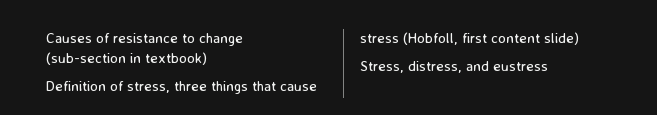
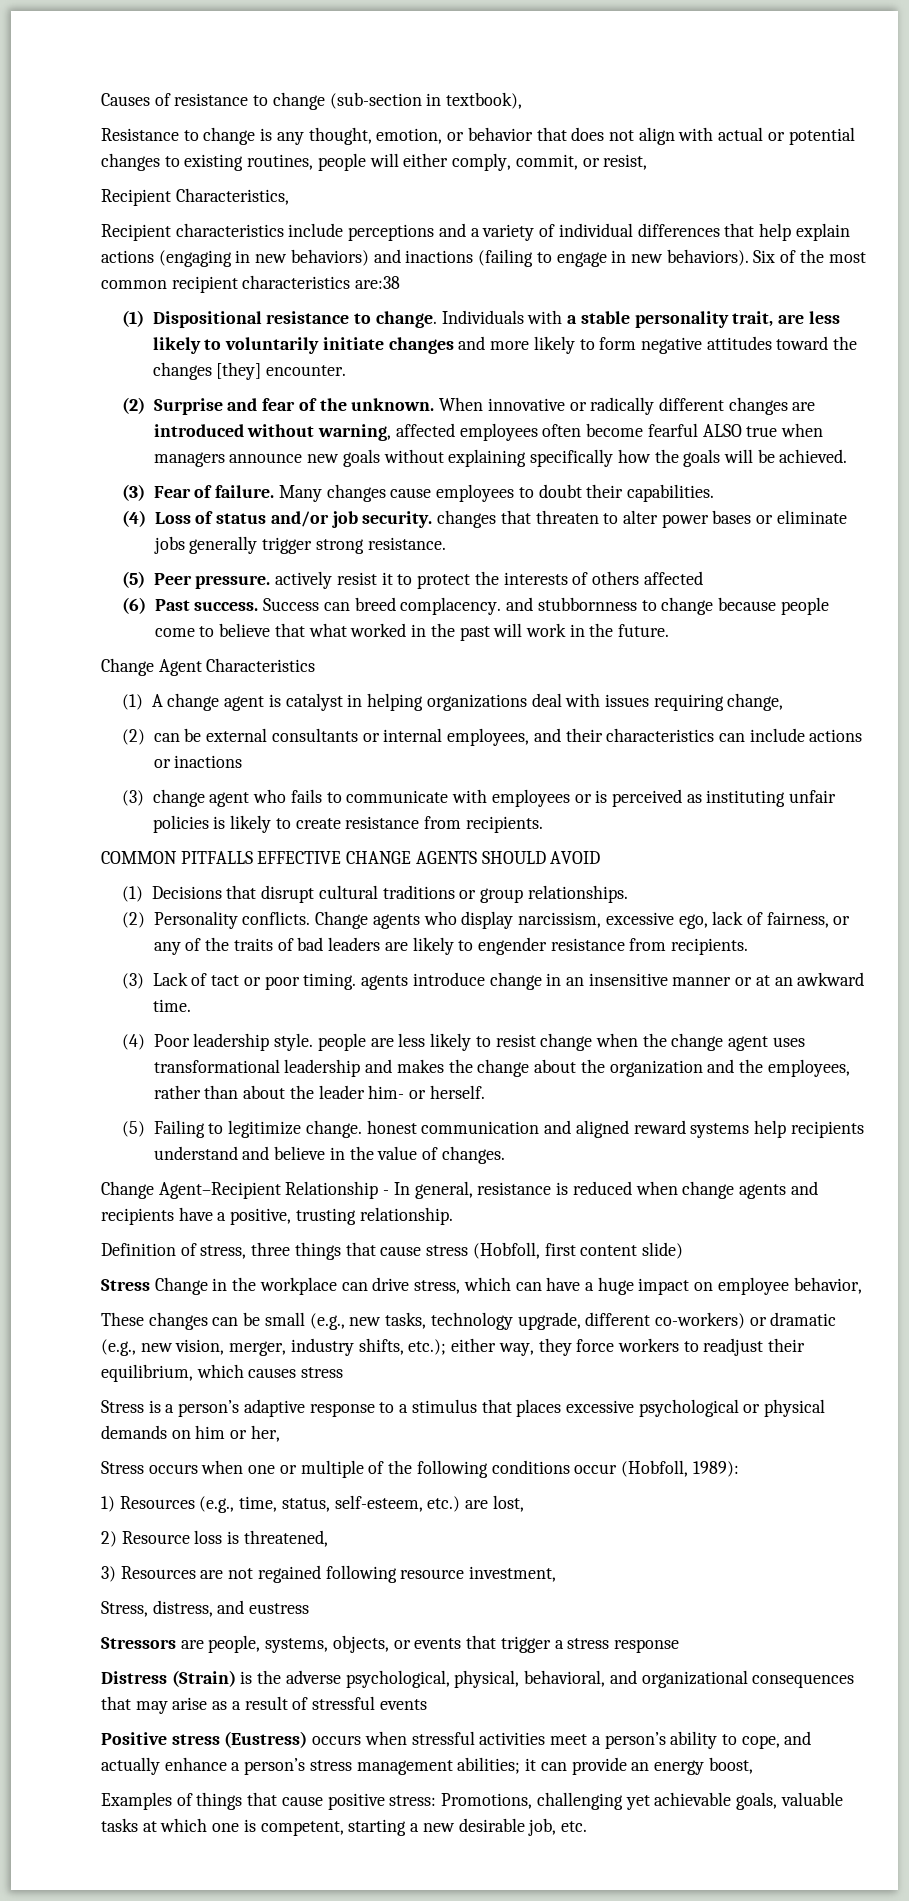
[145,52,207,65] textbook) -> [446,92,523,109] [101,127,855,145] [101,153,648,171] [101,188,289,206] [101,223,850,241] [101,249,866,267] [101,275,401,293] [121,310,840,328] [152,336,858,354] [152,362,347,380] [121,397,816,415] [153,423,823,441] [153,449,848,467] [121,484,714,502] [121,510,847,528] [153,536,446,554] [121,571,703,589] [121,597,829,615] [154,623,670,641] [101,658,316,676] [121,693,784,711] [121,728,863,746] [153,755,243,768] [121,789,837,807] [152,815,543,833] [101,851,601,864] [121,885,628,903] [121,911,851,929] [153,937,749,955] [121,972,865,990] [152,999,191,1012] [121,1033,805,1051] [153,1059,850,1077] [153,1085,485,1099] [121,1120,864,1138] [153,1146,505,1164] [101,1181,818,1199] [101,1207,453,1225] textbook), // Resistance to change is any thought, emotion, or behavior that does not align with actual or potential changes to existing routines, people will either comply, commit, or resist, // Recipient Characteristics, // Recipient characteristics include perceptions and a variety of individual differences that help explain actions (engaging in new behaviors) and inactions (failing to engage in new behaviors). Six of the most common recipient characteristics are:38 // (1) Dispositional resistance to change. Individuals with a stable personality trait, are less likely to voluntarily initiate changes and more likely to form negative attitudes toward the changes [they] encounter. // (2) Surprise and fear of the unknown. When innovative or radically different changes are introduced without warning, affected employees often become fearful ALSO true when managers announce new goals without explaining specifically how the goals will be achieved. // (3) Fear of failure. Many changes cause employees to doubt their capabilities. // (4) Loss of status and/or job security. changes that threaten to alter power bases or eliminate jobs generally trigger strong resistance. // (5) Peer pressure. actively resist it to protect the interests of others affected // (6) Past success. Success can breed complacency. and stubbornness to change because people come to believe that what worked in the past will work in the future. // Change Agent Characteristics // (1) A change agent is catalyst in helping organizations deal with issues requiring change, // (2) can be external consultants or internal employees, and their characteristics can include actions or inactions // (3) change agent who fails to communicate with employees or is perceived as instituting unfair policies is likely to create resistance from recipients. // COMMON PITFALLS EFFECTIVE CHANGE AGENTS SHOULD AVOID // (1) Decisions that disrupt cultural traditions or group relationships. // (2) Personality conflicts. Change agents who display narcissism, excessive ego, lack of fairness, or any of the traits of bad leaders are likely to engender resistance from recipients. // (3) Lack of tact or poor timing. agents introduce change in an insensitive manner or at an awkward time. // (4) Poor leadership style. people are less likely to resist change when the change agent uses transformational leadership and makes the change about the organization and the employees, rather than about the leader him- or herself. // (5) Failing to legitimize change. honest communication and aligned reward systems help recipients understand and believe in the value of changes. // Change Agent–Recipient Relationship - In general, resistance is reduced when change agents and recipients have a positive, trusting relationship.
[360,61,548,73] Stress, distress, and eustress -> [101,1277,862,1295] [101,1312,837,1330] [101,1338,806,1356] [101,1364,344,1382] [101,1399,826,1417] [101,1425,280,1442] [101,1460,739,1478] [101,1495,524,1513] [101,1530,328,1547] [101,1565,557,1583] [101,1600,310,1617] [101,1635,679,1653] [101,1670,855,1688] [101,1696,427,1714] [101,1731,812,1749] [101,1757,753,1775] [101,1792,843,1810] [101,1818,587,1836] Stress Change in the workplace can drive stress, which can have a huge impact on employee behavior, // These changes can be small (e.g., new tasks, technology upgrade, different co-workers) or dramatic (e.g., new vision, merger, industry shifts, etc.); either way, they force workers to readjust their equilibrium, which causes stress // Stress is a person’s adaptive response to a stimulus that places excessive psychological or physical demands on him or her, // Stress occurs when one or multiple of the following conditions occur (Hobfoll, 1989): // 1) Resources (e.g., time, status, self-esteem, etc.) are lost, // 2) Resource loss is threatened, // 3) Resources are not regained following resource investment, // Stress, distress, and eustress // Stressors are people, systems, objects, or events that trigger a stress response // Distress (Strain) is the adverse psychological, physical, behavioral, and organizational consequences that may arise as a result of stressful events // Positive stress (Eustress) occurs when stressful activities meet a person’s ability to cope, and actually enhance a person’s stress management abilities; it can provide an energy boost, // Examples of things that cause positive stress: Promotions, challenging yet achievable goals, valuable tasks at which one is competent, starting a new desirable job, etc.

